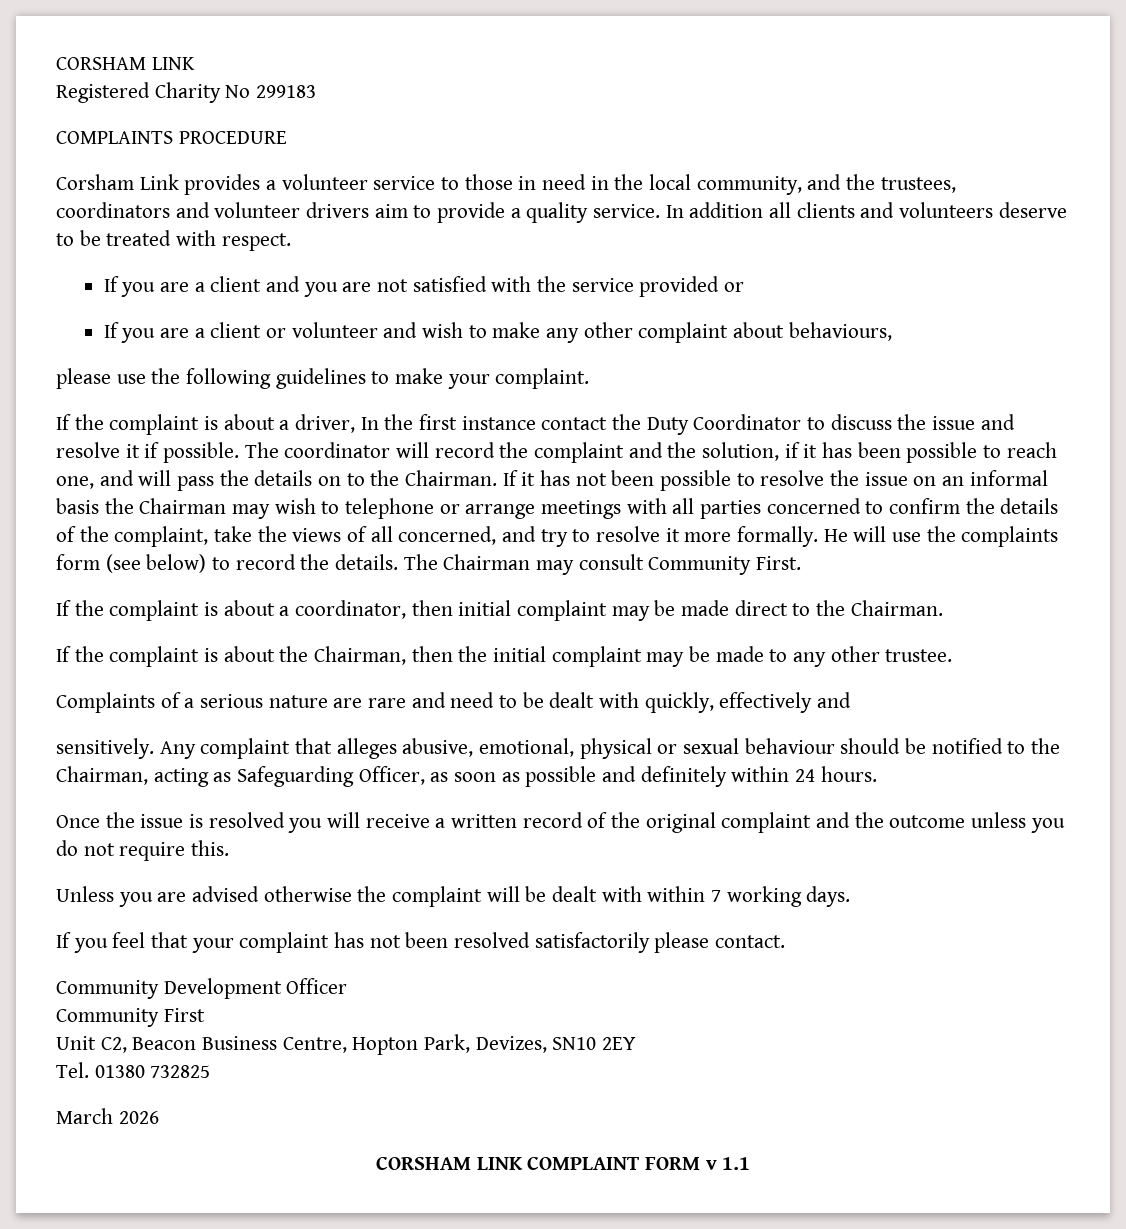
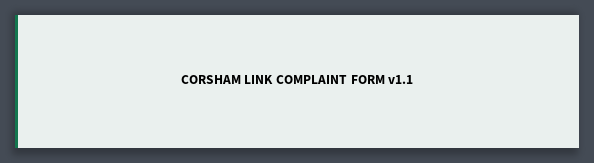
[56,57,195,70] [56,82,317,103] [56,131,287,144] [56,174,956,195] [56,202,1067,223] [56,230,291,251] [103,276,745,297] [103,322,892,343] [56,368,590,389] [56,414,1015,435] [56,442,1057,463] [56,470,1048,491] [56,498,1059,519] [56,526,1059,547] [56,554,802,575] [56,600,943,621] [56,646,953,667] [56,692,852,713] [56,738,1061,759] [56,766,877,787] [56,812,1065,833] [56,840,230,861] [56,886,851,907] [56,932,786,953] [56,978,348,999] [56,1008,205,1027] [56,1034,637,1055] [56,1062,211,1078] [56,1108,159,1124] [375,1157,751,1170] CORSHAM LINK // Registered Charity No 299183 // COMPLAINTS PROCEDURE // Corsham Link provides a volunteer service to those in need in the local community, and the trustees, coordinators and volunteer drivers aim to provide a quality service. In addition all clients and volunteers deserve to be treated with respect. // If you are a client and you are not satisfied with the service provided or // If you are a client or volunteer and wish to make any other complaint about behaviours, // please use the following guidelines to make your complaint. // If the complaint is about a driver, In the first instance contact the Duty Coordinator to discuss the issue and resolve it if possible. The coordinator will record the complaint and the solution, if it has been possible to reach one, and will pass the details on to the Chairman. If it has not been possible to resolve the issue on an informal basis the Chairman may wish to telephone or arrange meetings with all parties concerned to confirm the details of the complaint, take the views of all concerned, and try to resolve it more formally. He will use the complaints form (see below) to record the details. The Chairman may consult Community First. // If the complaint is about a coordinator, then initial complaint may be made direct to the Chairman. // If the complaint is about the Chairman, then the initial complaint may be made to any other trustee. // Complaints of a serious nature are rare and need to be dealt with quickly, effectively and // sensitively. Any complaint that alleges abusive, emotional, physical or sexual behaviour should be notified to the Chairman, acting as Safeguarding Officer, as soon as possible and definitely within 24 hours. // Once the issue is resolved you will receive a written record of the original complaint and the outcome unless you do not require this. // Unless you are advised otherwise the complaint will be dealt with within 7 working days. // If you feel that your complaint has not been resolved satisfactorily please contact. // Community Development Officer // Community First // Unit C2, Beacon Business Centre, Hopton Park, Devizes, SN10 2EY // Tel. 01380 732825 // March 2026 // CORSHAM LINK COMPLAINT FORM v 1.1 -> [180,75,414,84] CORSHAM LINK COMPLAINT FORM v1.1

